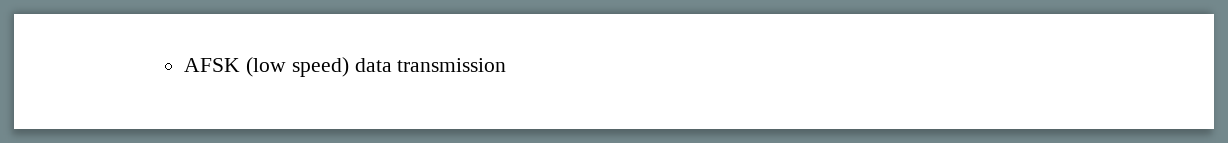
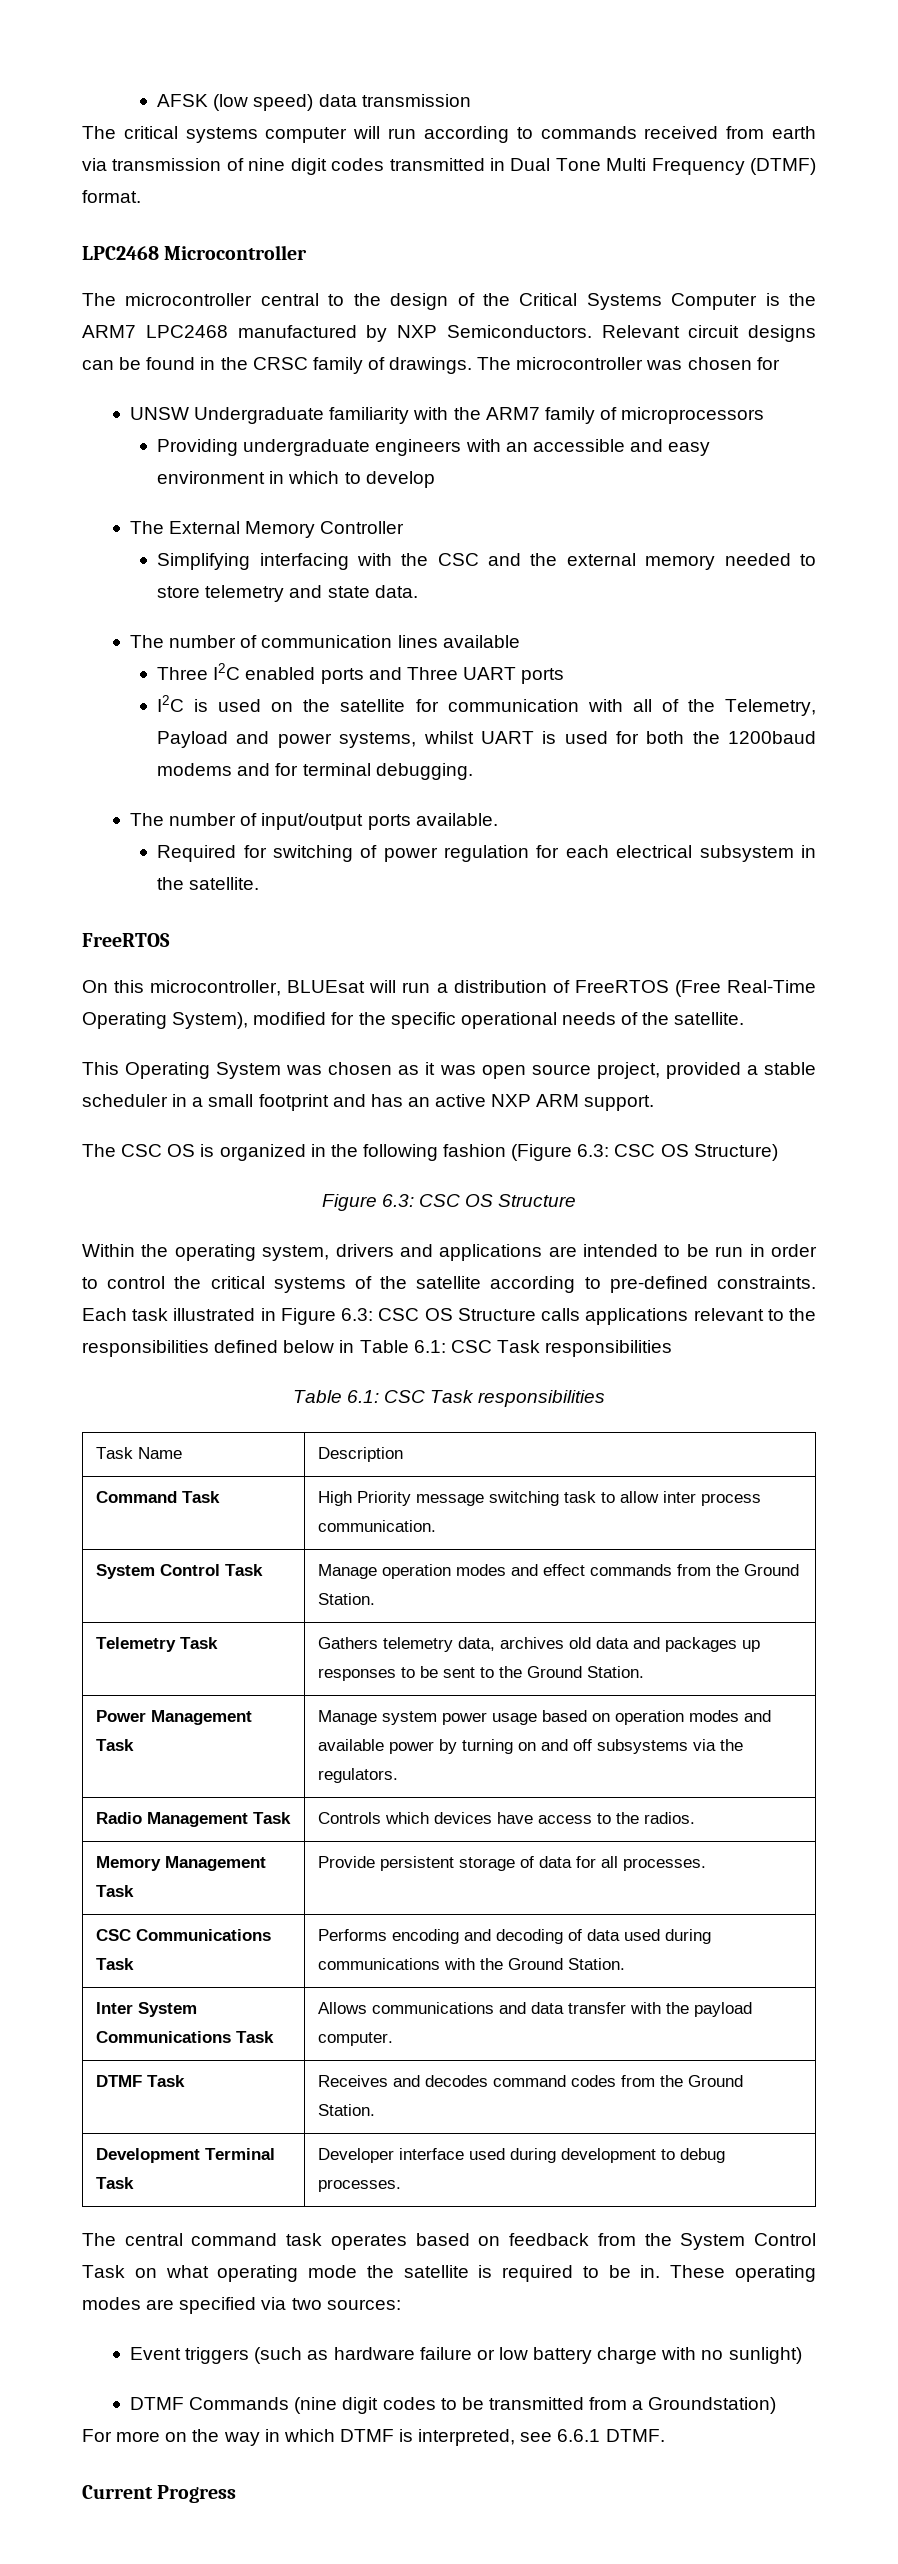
(507, 65) none -> [82,126,817,143] [82,158,817,175] [82,190,141,203] [82,245,308,260] [82,293,816,310] [82,325,816,342] [82,357,780,374] [130,407,765,424] [157,439,711,456] [157,471,435,488] [130,521,405,538] [157,553,816,570] [157,585,418,602] [130,635,520,648] [157,663,565,684] [157,695,816,716] [157,731,816,748] [157,763,473,780] [130,813,498,830] [157,845,817,862] [157,877,260,890] [82,933,170,947] [82,980,817,997] [82,1012,745,1029] [82,1062,817,1079] [82,1094,655,1111] [82,1144,778,1161] [321,1194,577,1211] [82,1244,817,1261] [82,1276,817,1293] [82,1308,817,1325] [82,1340,673,1357] [292,1390,606,1407] [95,1447,182,1459] [317,1447,403,1462] [95,1491,220,1503] [317,1491,761,1506] [317,1520,436,1532] [95,1564,263,1579] [317,1564,799,1579] [317,1593,375,1605] [95,1637,218,1652] [317,1637,760,1652] [317,1666,644,1681] [95,1710,252,1725] [95,1739,134,1751] [317,1710,771,1725] [317,1739,743,1754] [317,1768,398,1783] [95,1812,291,1827] [317,1812,695,1824] [95,1856,266,1871] [95,1885,134,1897] [317,1856,706,1871] [95,1929,271,1941] [95,1958,134,1970] [317,1929,711,1944] [317,1958,625,1970] [95,2002,197,2017] [95,2031,274,2043] [317,2002,752,2017] [317,2032,393,2046] [95,2075,185,2087] [317,2075,743,2087] [317,2104,375,2116] [95,2148,275,2163] [95,2177,134,2189] [317,2148,725,2163] [317,2179,401,2192] [82,2233,817,2250] [82,2265,816,2282] [82,2297,401,2314] [130,2347,802,2364] [130,2397,777,2414] [82,2429,665,2446] [82,2485,237,2503] // The critical systems computer will run according to commands received from earth via transmission of nine digit codes transmitted in Dual Tone Multi Frequency (DTMF) format. // LPC2468 Microcontroller // The microcontroller central to the design of the Critical Systems Computer is the ARM7 LPC2468 manufactured by NXP Semiconductors. Relevant circuit designs can be found in the CRSC family of drawings. The microcontroller was chosen for // UNSW Undergraduate familiarity with the ARM7 family of microprocessors // Providing undergraduate engineers with an accessible and easy environment in which to develop // The External Memory Controller // Simplifying interfacing with the CSC and the external memory needed to store telemetry and state data. // The number of communication lines available // Three I2C enabled ports and Three UART ports // I2C is used on the satellite for communication with all of the Telemetry, Payload and power systems, whilst UART is used for both the 1200baud modems and for terminal debugging. // The number of input/output ports available. // Required for switching of power regulation for each electrical subsystem in the satellite. // FreeRTOS // On this microcontroller, BLUEsat will run a distribution of FreeRTOS (Free Real-Time Operating System), modified for the specific operational needs of the satellite. // This Operating System was chosen as it was open source project, provided a stable scheduler in a small footprint and has an active NXP ARM support. // The CSC OS is organized in the following fashion (Figure 6.3: CSC OS Structure) // Figure 6.3: CSC OS Structure // Within the operating system, drivers and applications are intended to be run in order to control the critical systems of the satellite according to pre-defined constraints. Each task illustrated in Figure 6.3: CSC OS Structure calls applications relevant to the responsibilities defined below in Table 6.1: CSC Task responsibilities // Table 6.1: CSC Task responsibilities // Task Name | Description // Command Task | High Priority message switching task to allow inter process communication. // System Control Task | Manage operation modes and effect commands from the Ground Station. // Telemetry Task | Gathers telemetry data, archives old data and packages up responses to be sent to the Ground Station. // Power Management Task | Manage system power usage based on operation modes and available power by turning on and off subsystems via the regulators. // Radio Management Task | Controls which devices have access to the radios. // Memory Management Task | Provide persistent storage of data for all processes. // CSC Communications Task | Performs encoding and decoding of data used during communications with the Ground Station. // Inter System Communications Task | Allows communications and data transfer with the payload computer. // DTMF Task | Receives and decodes command codes from the Ground Station. // Development Terminal Task | Developer interface used during development to debug processes. // The central command task operates based on feedback from the System Control Task on what operating mode the satellite is required to be in. These operating modes are specified via two sources: // Event triggers (such as hardware failure or low battery charge with no sunlight) // DTMF Commands (nine digit codes to be transmitted from a Groundstation) // For more on the way in which DTMF is interpreted, see 6.6.1 DTMF. // Current Progress

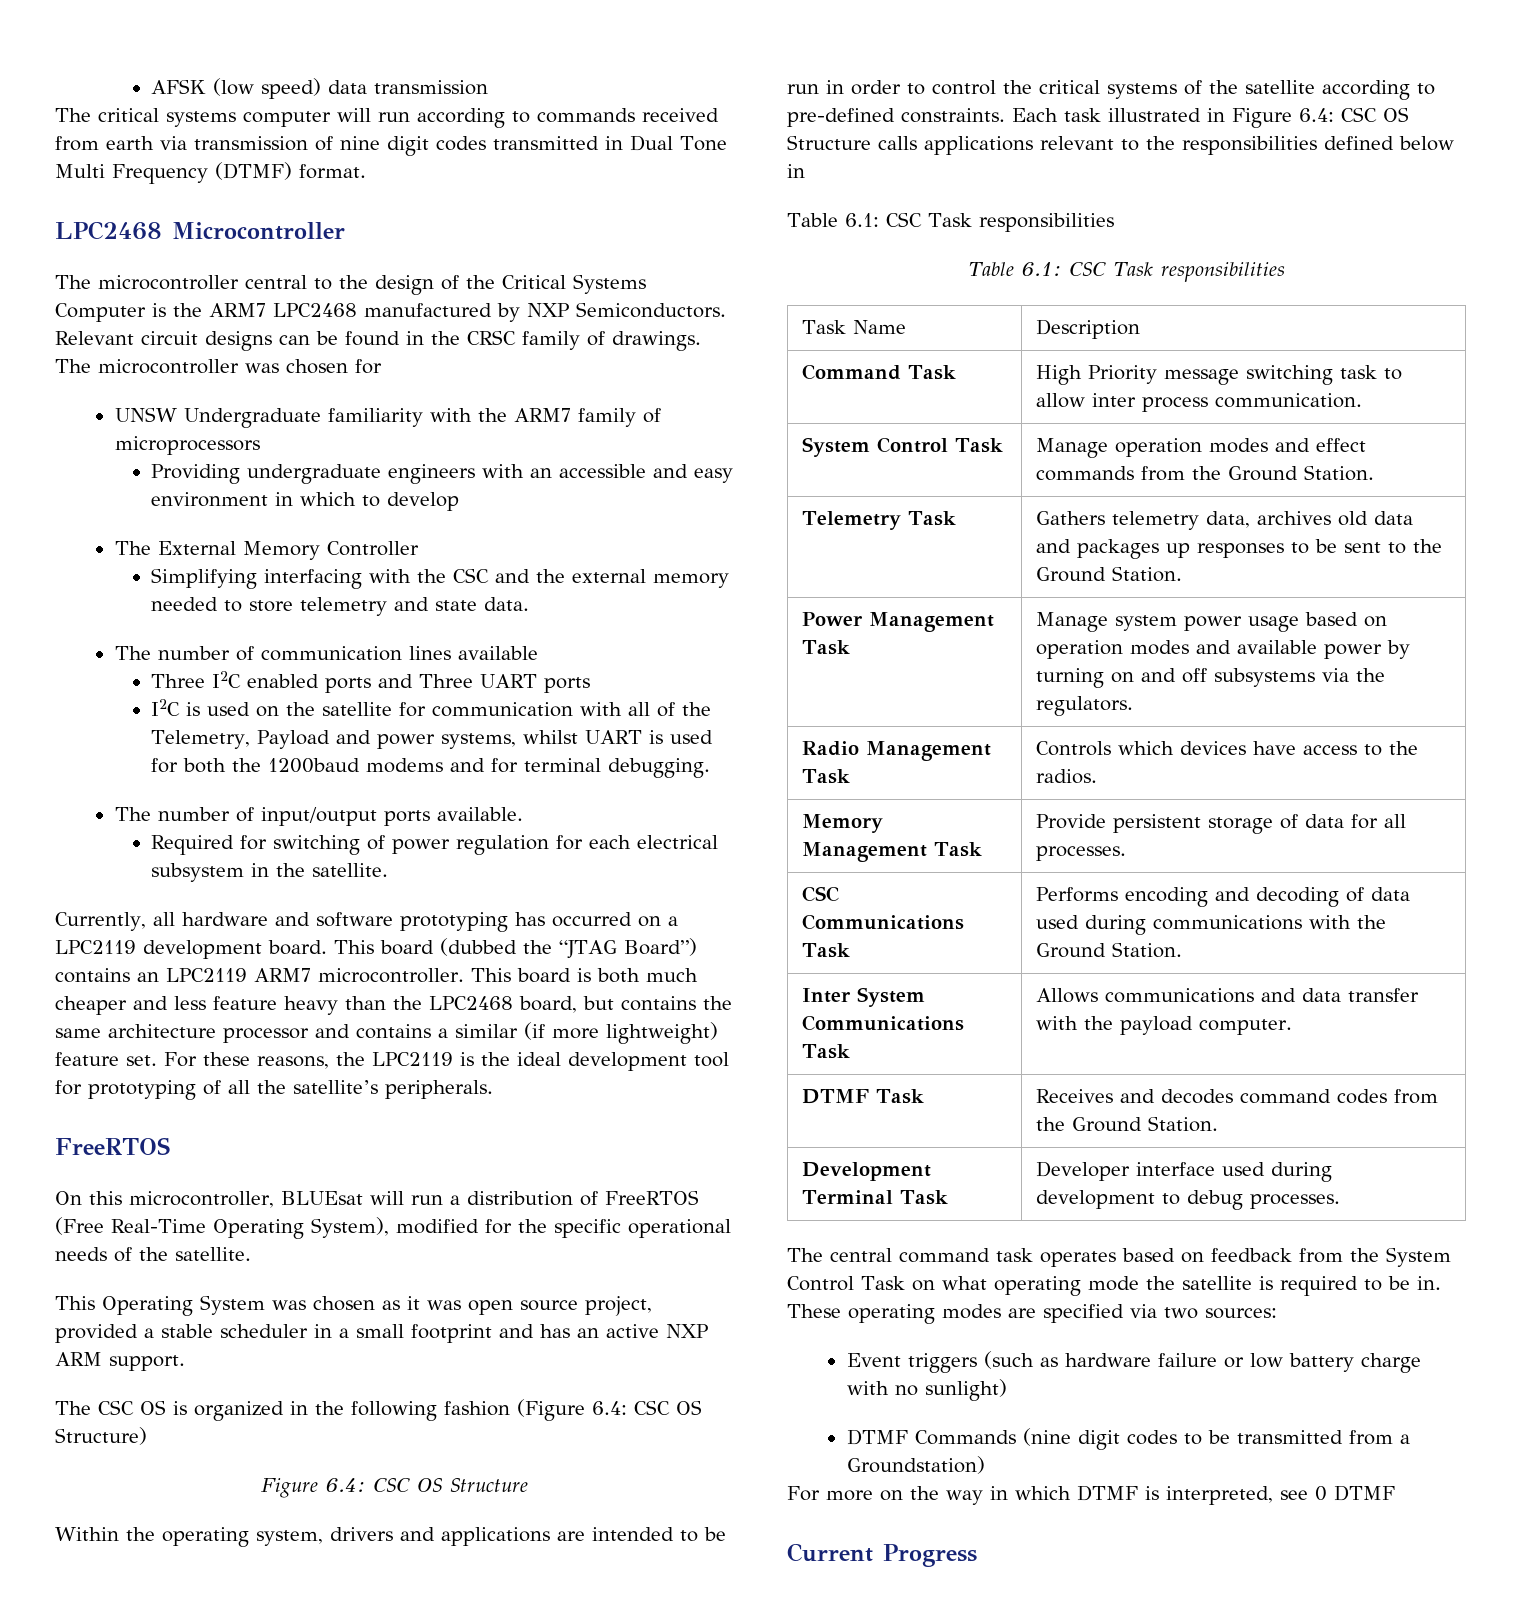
(260, 883) none -> [55,912,678,932] [55,938,697,959] [55,968,698,983] [55,996,732,1015] [55,1022,718,1044] [55,1052,729,1071] [55,1080,493,1100] // Currently, all hardware and software prototyping has occurred on a LPC2119 development board. This board (dubbed the “JTAG Board”) contains an LPC2119 ARM7 microcontroller. This board is both much cheaper and less feature heavy than the LPC2468 board, but contains the same architecture processor and contains a similar (if more lightweight) feature set. For these reasons, the LPC2119 is the ideal development tool for prototyping of all the satellite’s peripherals.
[577,1144,610,1157] 6.3: -> [592,1401,627,1415] 6.4:
[381,1194,414,1207] 6.3: -> [326,1478,365,1492] 6.4:
[341,1308,374,1321] 6.3: -> [1299,108,1334,122] 6.4:
(355, 1346) none -> (805, 171) //
[557,2429,665,2442] 6.6.1 DTMF. -> [1315,1485,1395,1501] 0 DTMF

